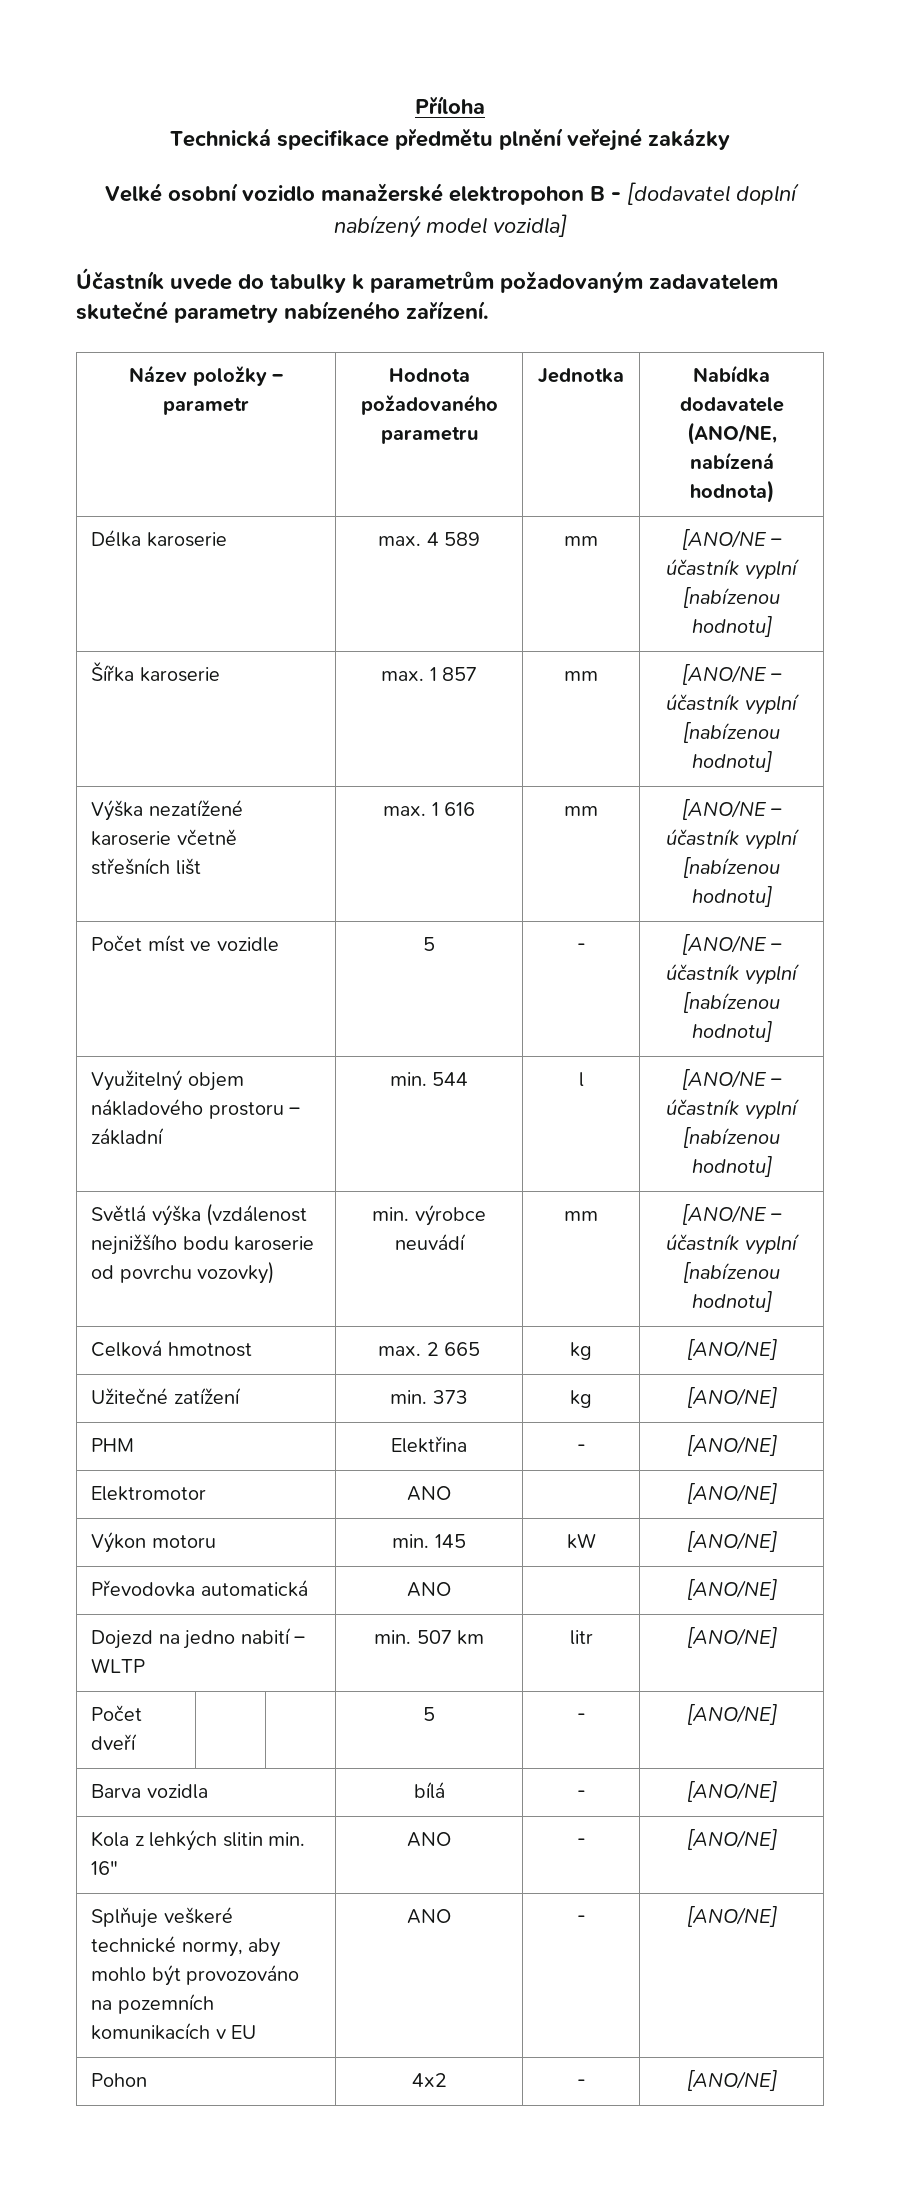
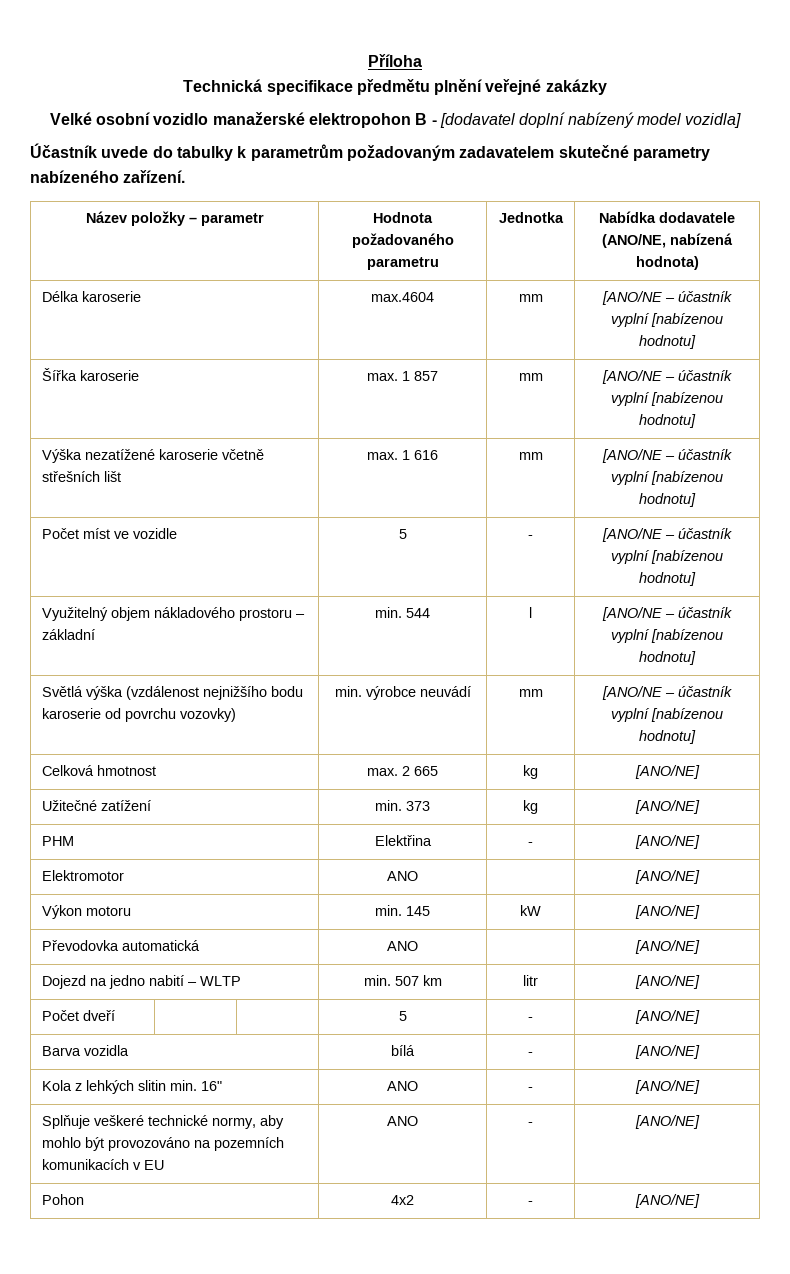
[378,532,480,546] max. 4 589 -> [370,292,434,302] max.4604

